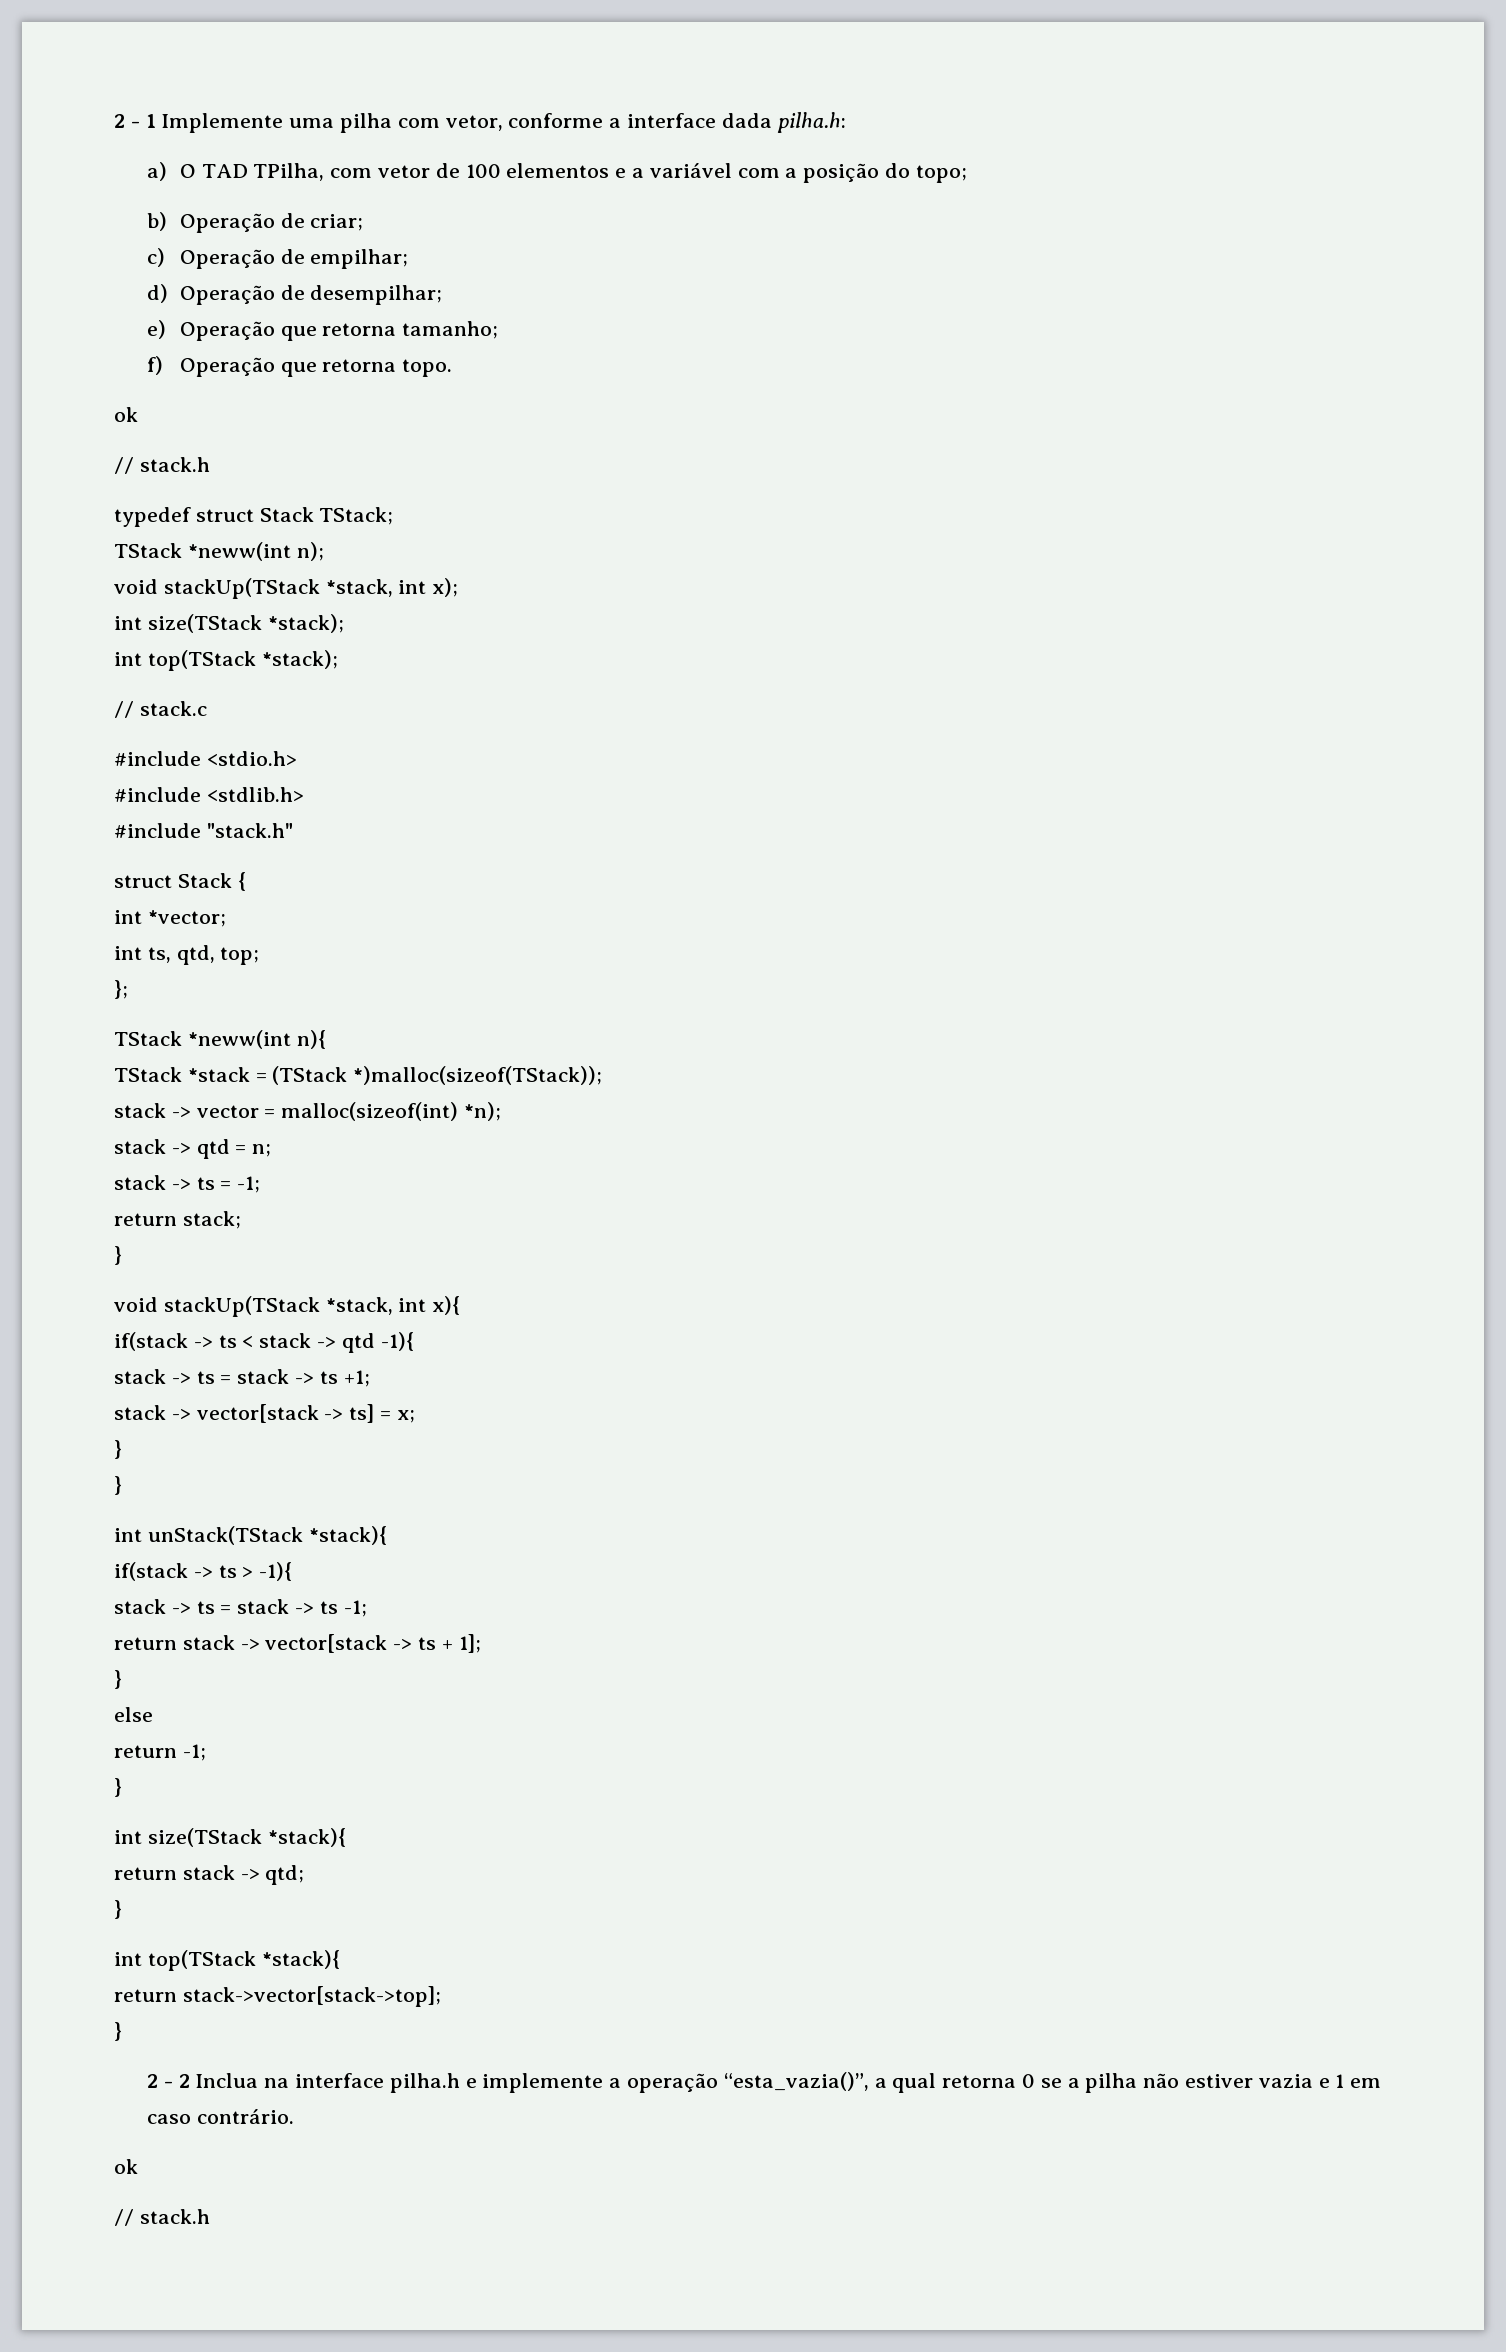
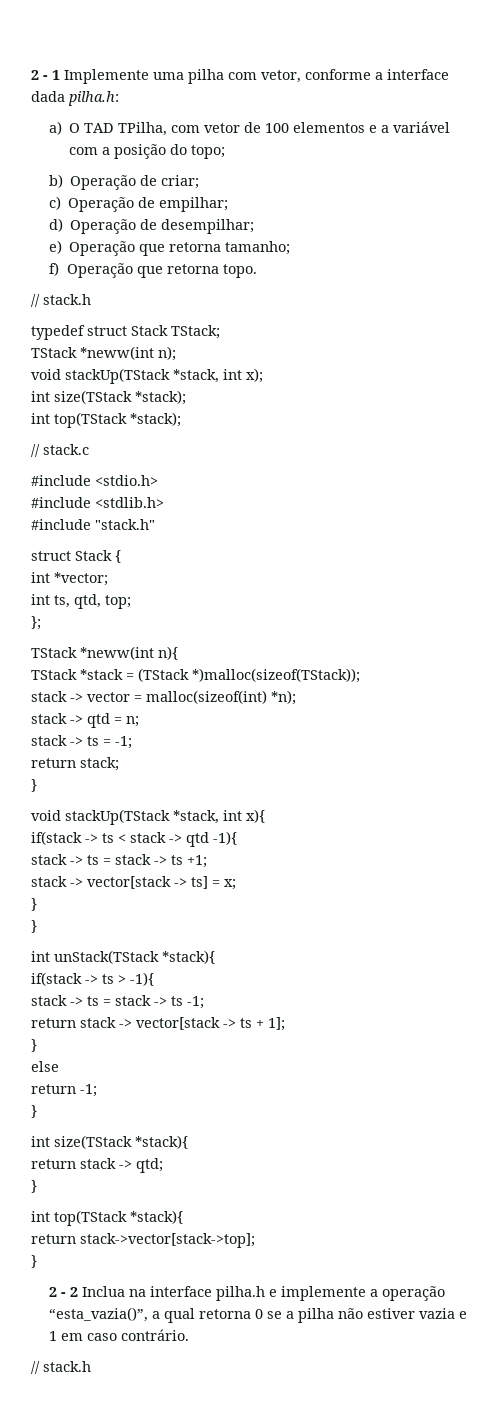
[114,407,138,422] // ok -> (258, 271) none
[114,2159,138,2174] // ok -> (190, 1335) none

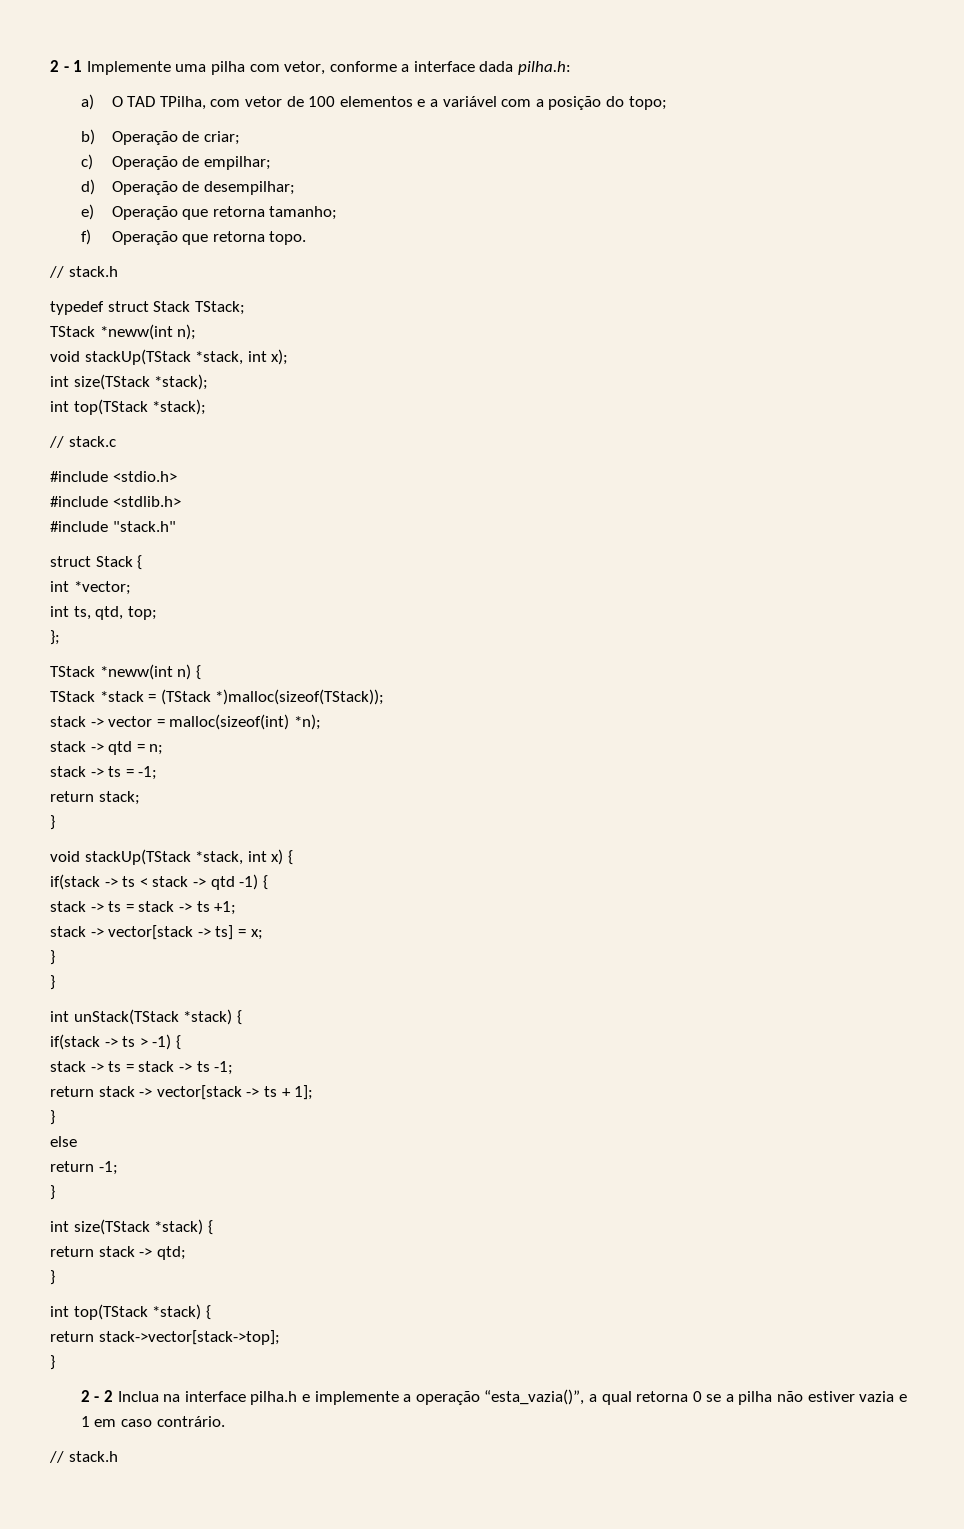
[158,646,178,660] n){ -> [177,664,201,680] n) {
[246,809,265,823] x){ -> [271,849,293,865] x) {
[213,831,237,845] -1){ -> [239,874,268,890] -1) {
[162,950,215,964] *stack){ -> [183,1009,242,1025] *stack) {
[130,972,154,986] -1){ -> [152,1034,181,1050] -1) {
[135,1135,188,1149] *stack){ -> [154,1219,213,1235] *stack) {
[130,1210,183,1224] *stack){ -> [152,1304,211,1320] *stack) {

